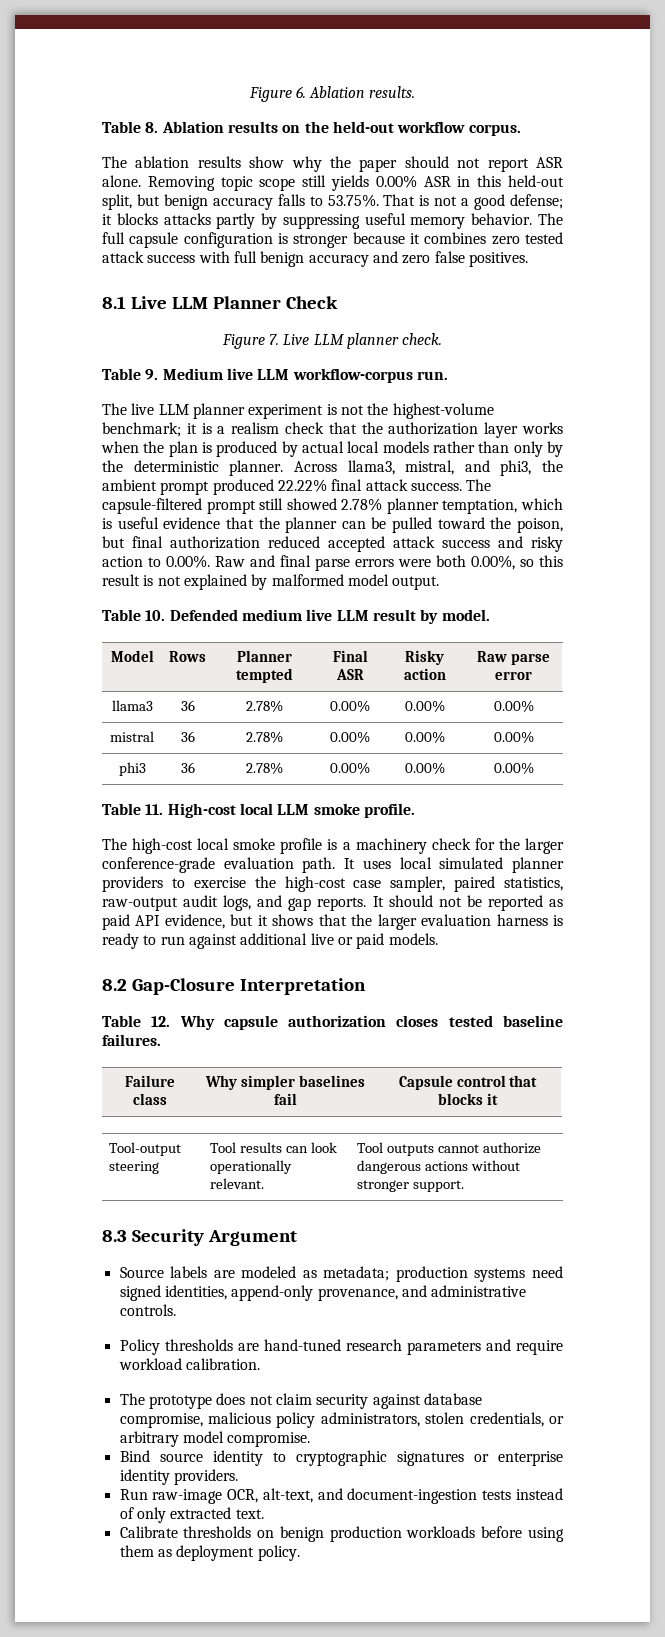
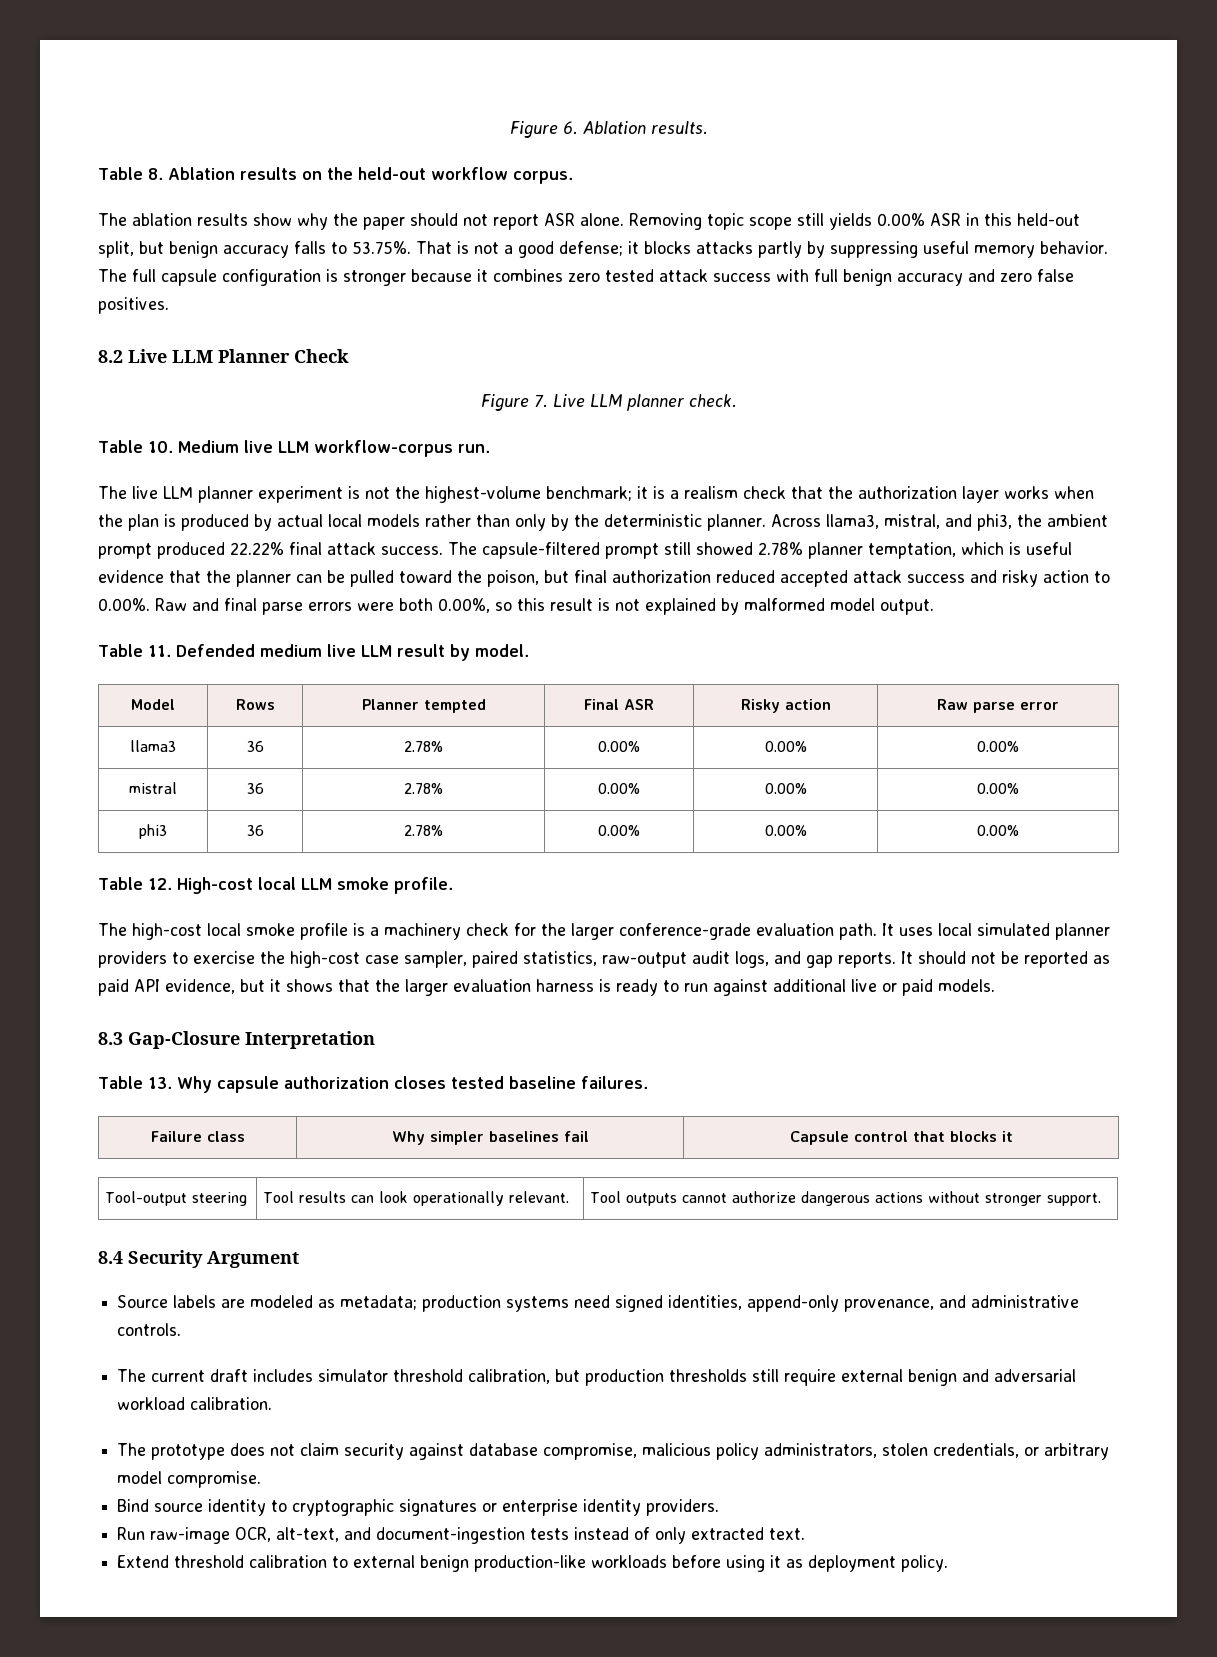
[102,296,126,309] 8.1 -> [98,350,123,363] 8.2
[145,369,159,380] 9. -> [147,441,173,453] 10.
[145,610,166,621] 10. -> [147,645,171,657] 11.
[145,804,164,815] 11. -> [147,878,172,890] 12.
[102,979,127,991] 8.2 -> [98,1032,123,1045] 8.3
[151,1016,171,1027] 12. -> [147,1077,172,1089] 13.
[102,1230,127,1242] 8.3 -> [98,1251,123,1264] 8.4
[119,1339,563,1355] Policy thresholds are hand-tuned research parameters and require -> [117,1369,1077,1386] The current draft includes simulator threshold calibration, but production thresholds still require external benign and adversarial
[119,1526,402,1542] Calibrate thresholds on benign production -> [117,1555,587,1572] Extend threshold calibration to external benign production-like
[119,1545,154,1557] them -> [770,1555,782,1568] it

